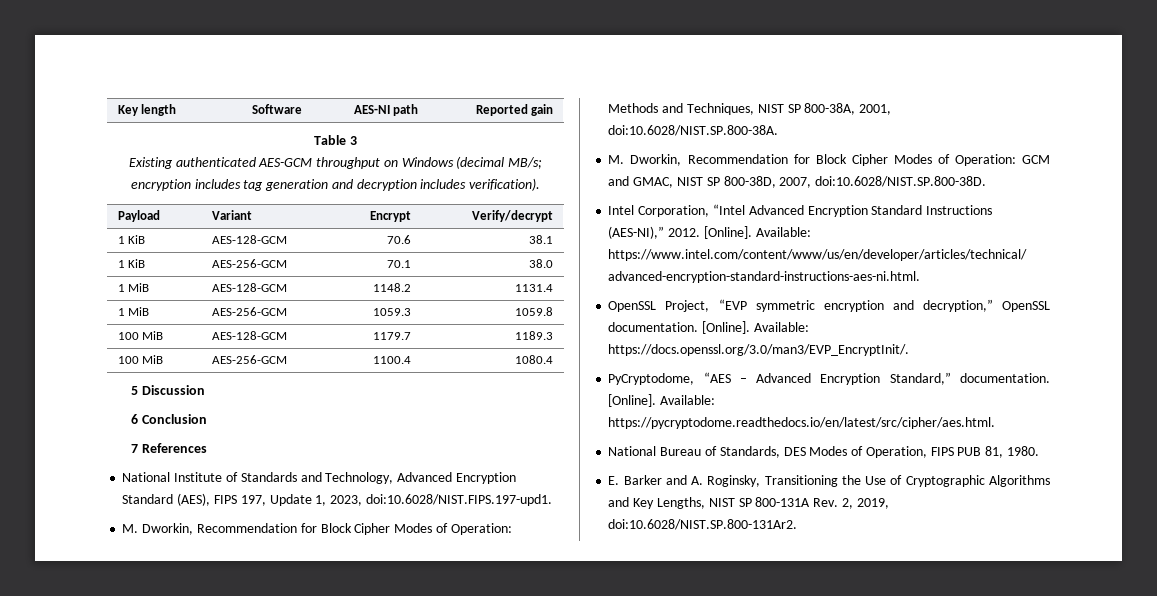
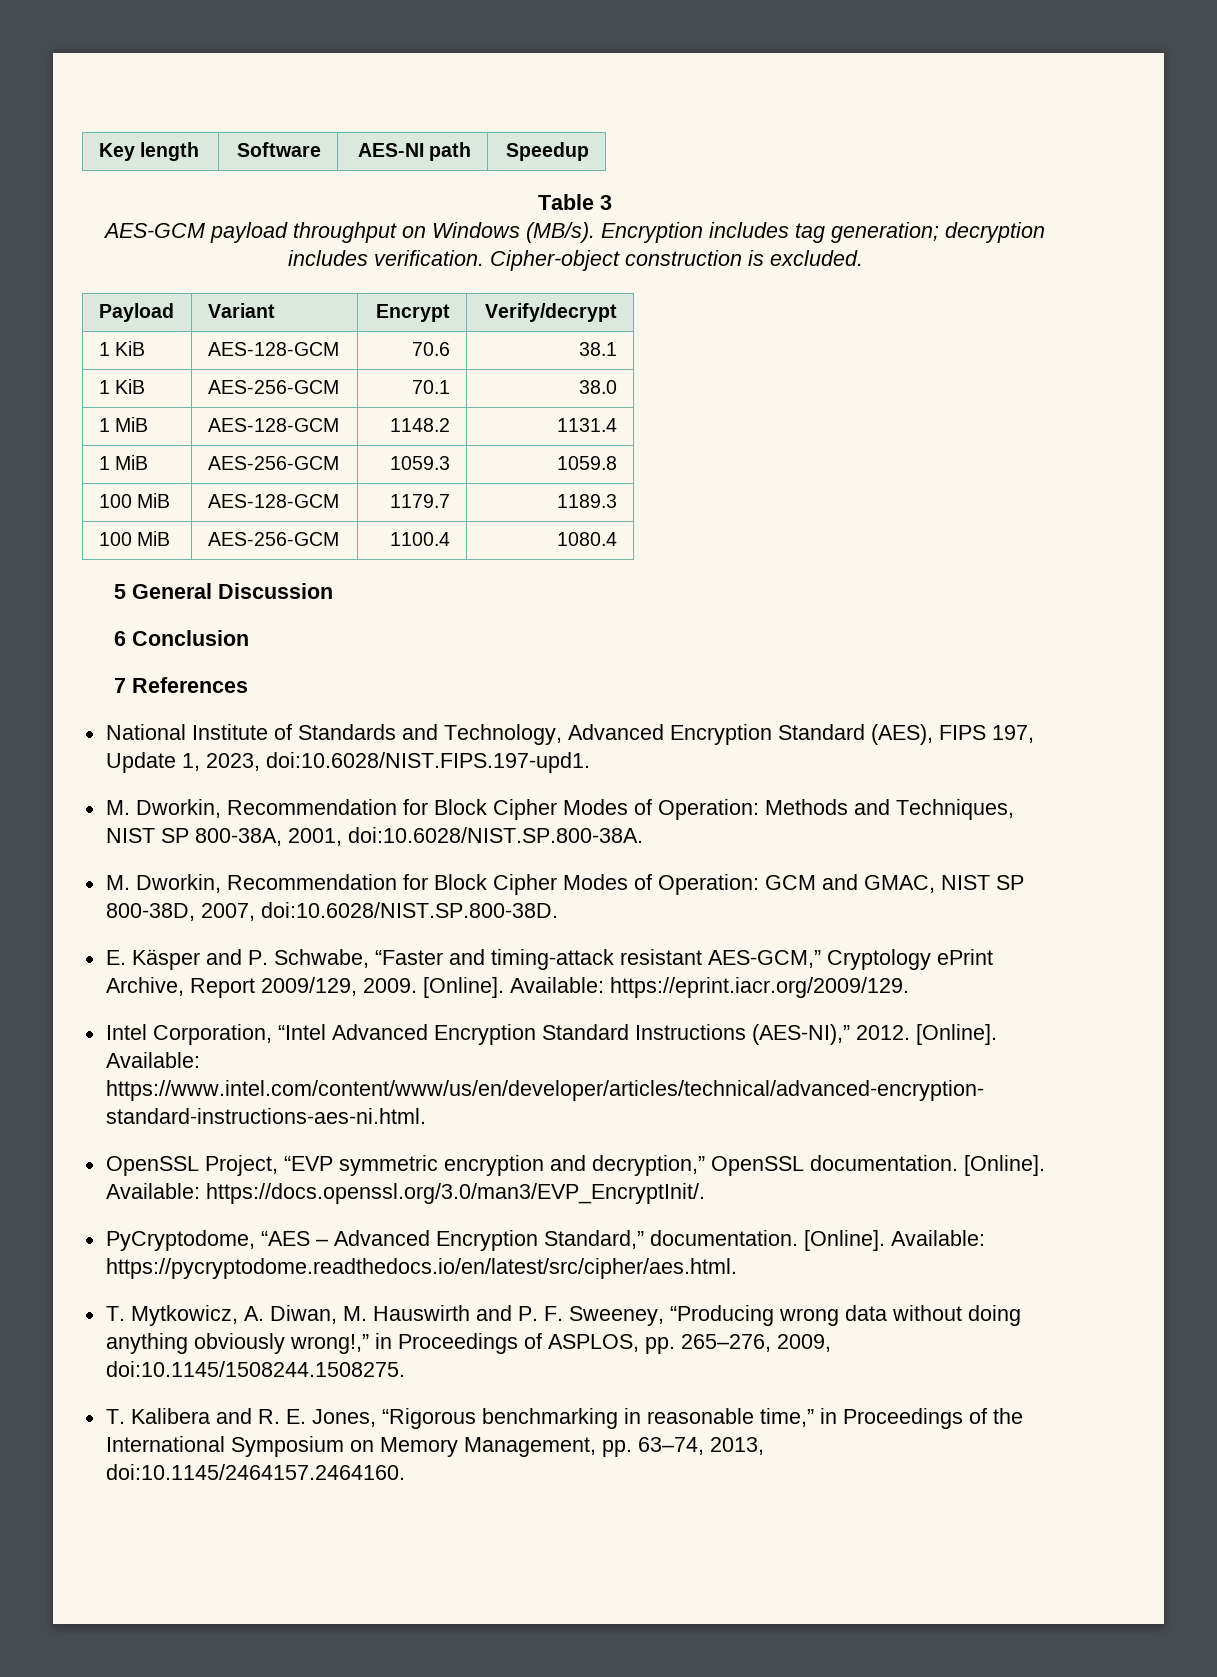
[475,104,554,116] Reported gain -> [506,142,590,161] Speedup
[128,156,543,169] [130,178,541,191] Existing authenticated AES-GCM throughput on Windows (decimal MB/s; encryption includes tag generation and decryption includes verification). -> [103,222,1045,243] [287,250,863,271] AES-GCM payload throughput on Windows (MB/s). Encryption includes tag generation; decryption includes verification. Cipher-object construction is excluded.
(138, 390) none -> [132,583,213,599] General
(987, 181) none -> [105,949,993,970] [105,977,909,998] // E. Käsper and P. Schwabe, “Faster and timing-attack resistant AES-GCM,” Cryptology ePrint Archive, Report 2009/129, 2009. [Online]. Available: https://eprint.iacr.org/2009/129.
[608,446,1039,458] [608,475,1050,487] [608,497,889,509] [608,519,798,530] National Bureau of Standards, DES Modes of Operation, FIPS PUB 81, 1980. // E. Barker and A. Roginsky, Transitioning the Use of Cryptographic Algorithms and Key Lengths, NIST SP 800-131A Rev. 2, 2019, doi:10.6028/NIST.SP.800-131Ar2. -> [105,1305,1021,1326] [105,1333,831,1354] [105,1361,405,1377] [105,1408,1023,1429] [105,1436,764,1457] [105,1464,405,1480] T. Mytkowicz, A. Diwan, M. Hauswirth and P. F. Sweeney, “Producing wrong data without doing anything obviously wrong!,” in Proceedings of ASPLOS, pp. 265–276, 2009, doi:10.1145/1508244.1508275. // T. Kalibera and R. E. Jones, “Rigorous benchmarking in reasonable time,” in Proceedings of the International Symposium on Memory Management, pp. 63–74, 2013, doi:10.1145/2464157.2464160.

